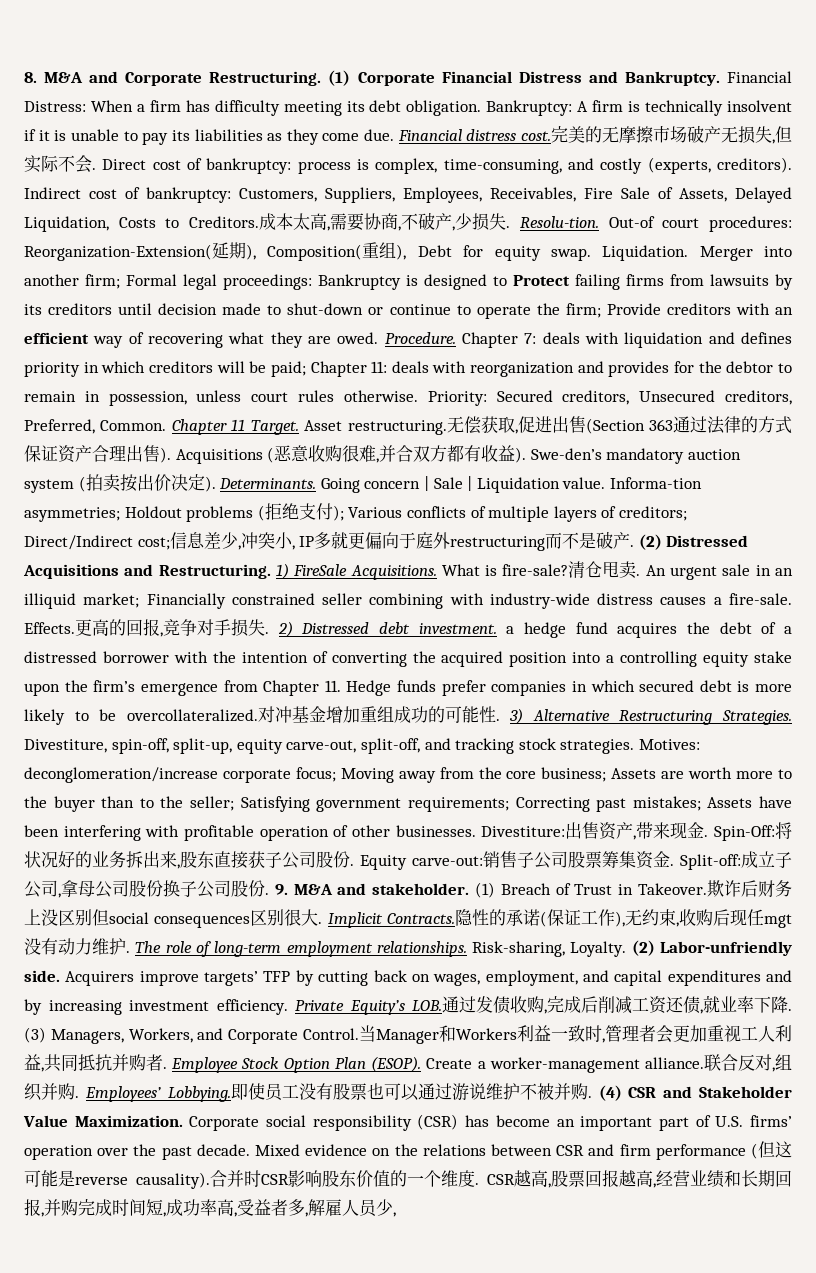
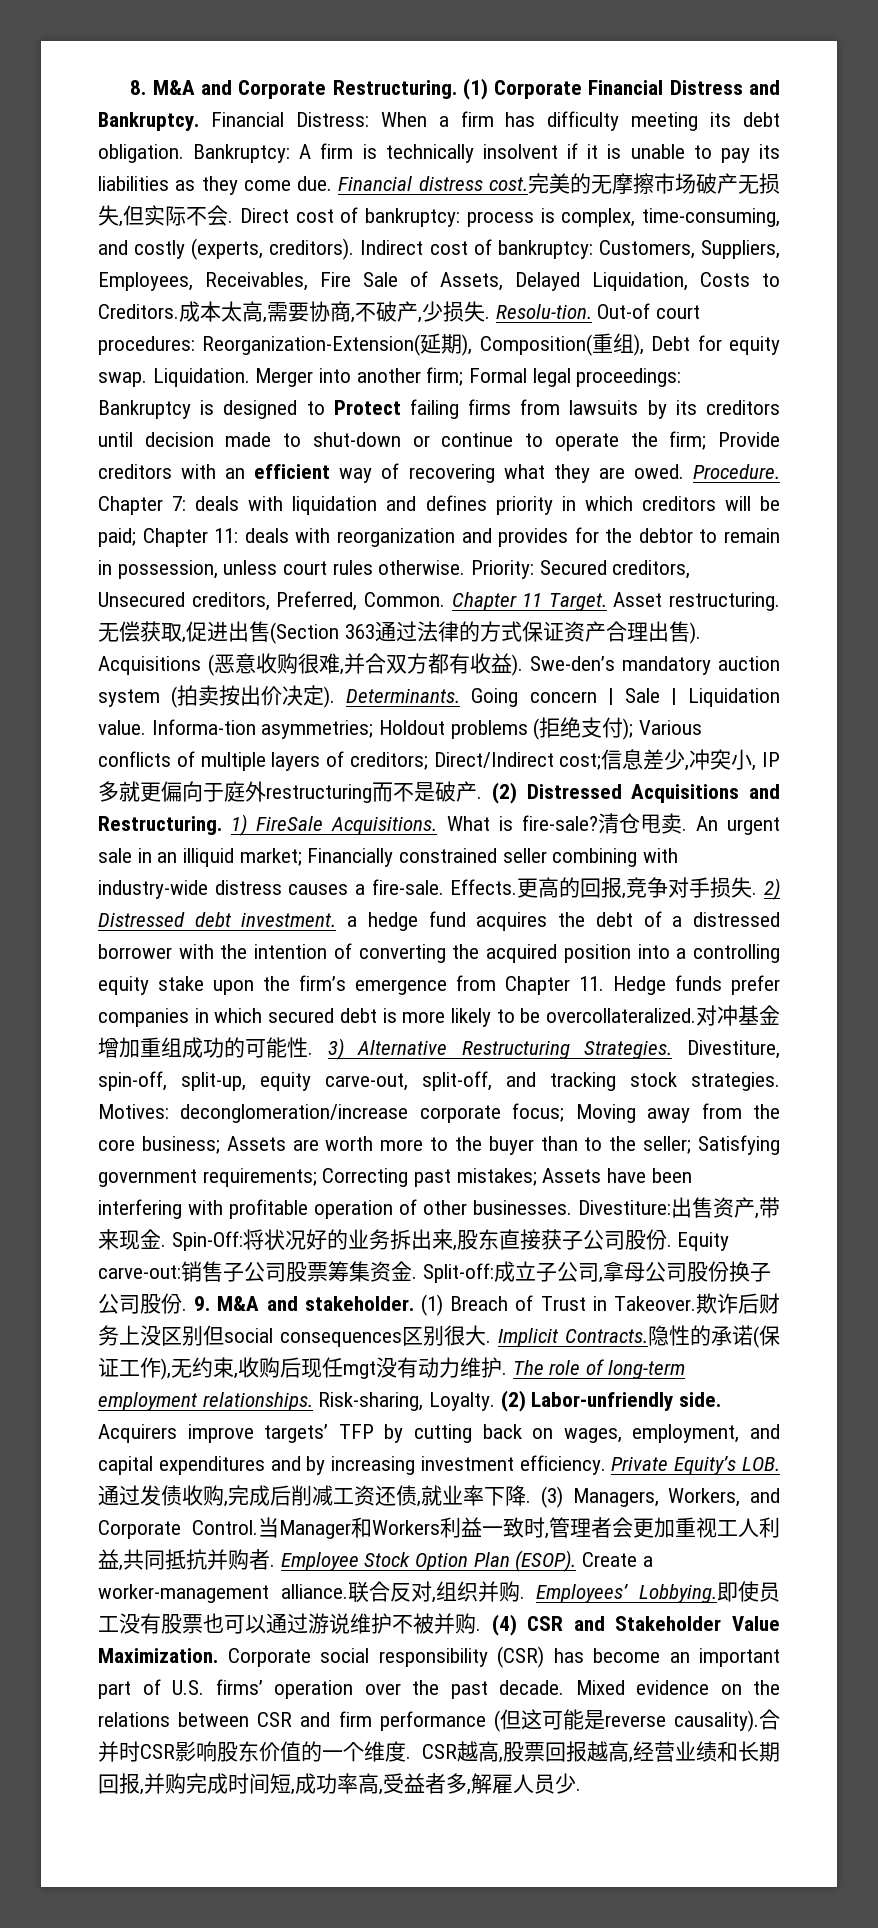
[393,1212,396,1217] , -> [576,1788,581,1791] .

